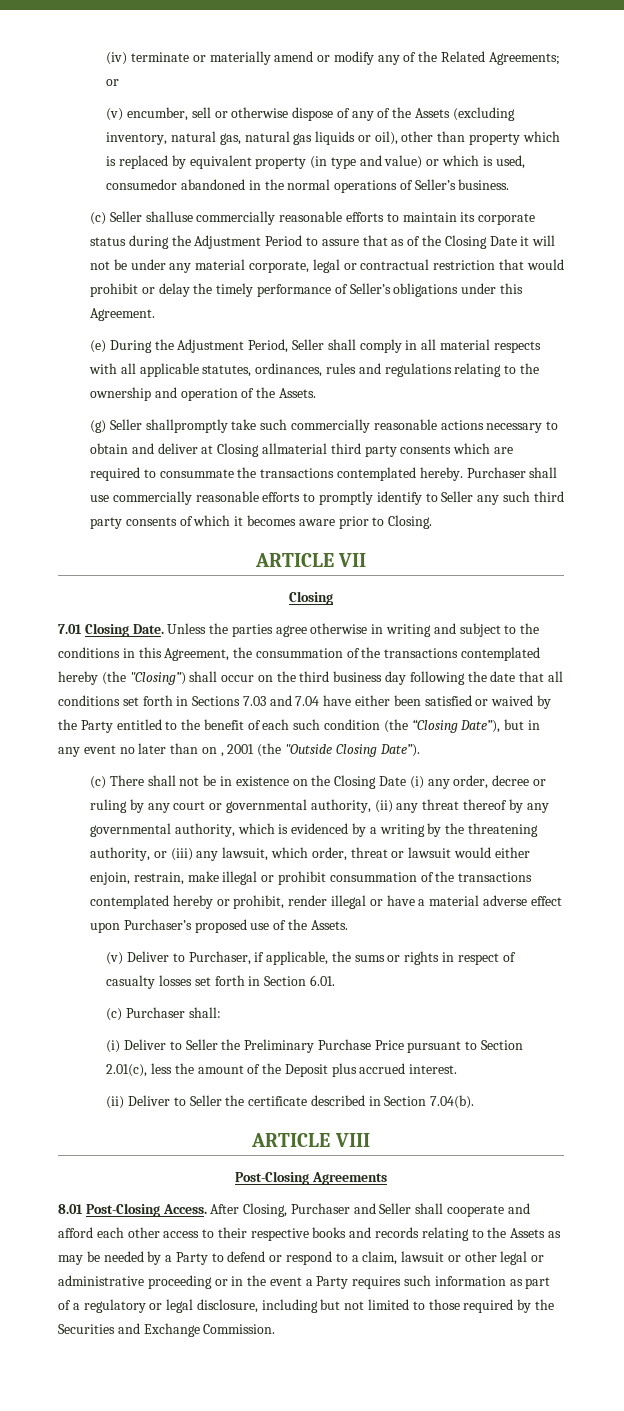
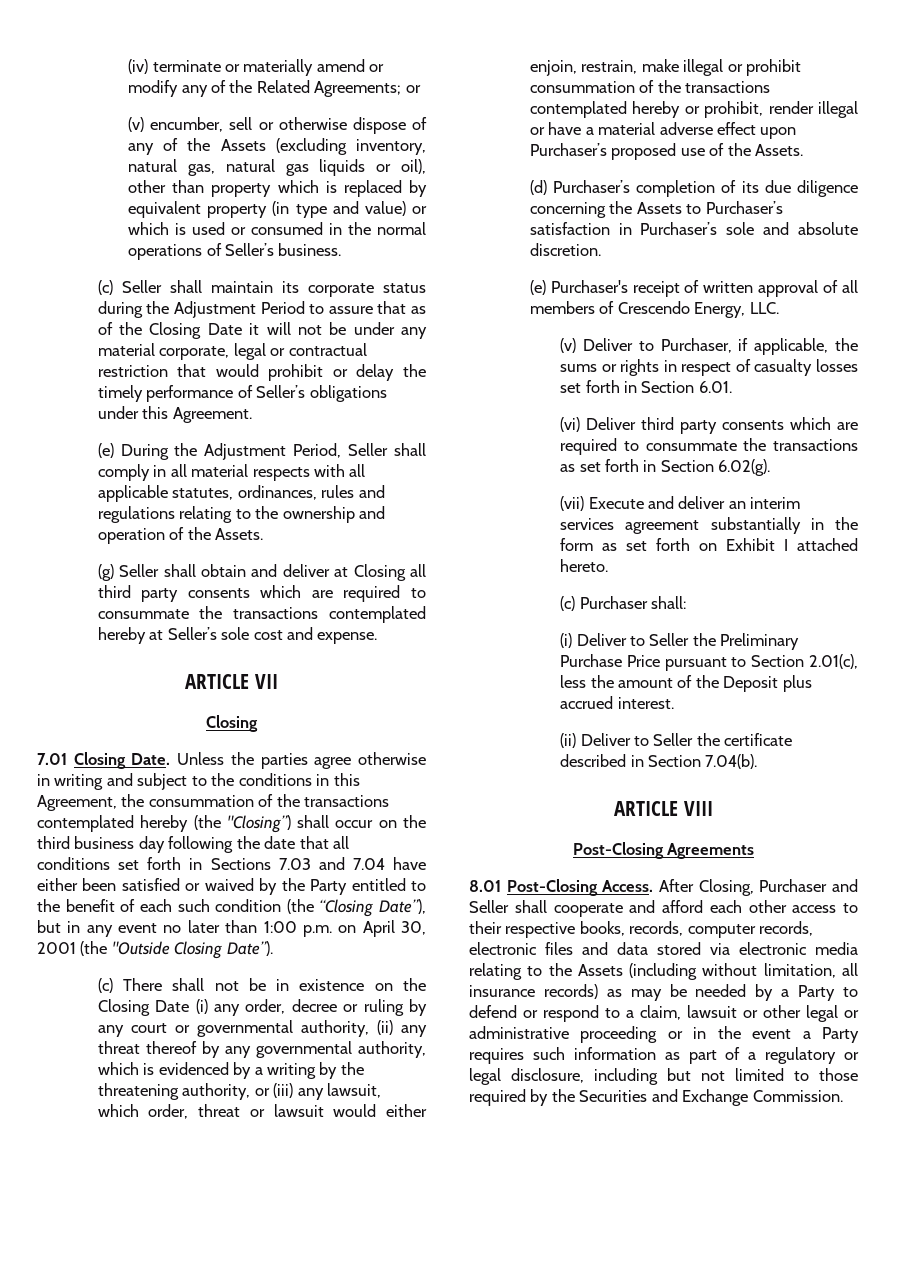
[495,155,525,169] [106,179,245,190] used, consumedor abandoned -> [192,222,324,235] used or consumed
[145,211,399,225] shalluse commercially reasonable efforts to -> [169,280,202,293] shall
[145,419,559,433] shallpromptly take such commercially reasonable actions necessary to -> [163,564,196,577] shall
[262,443,328,454] allmaterial -> [410,564,426,577] all
[419,467,558,481] [90,491,564,505] [90,515,433,529] hereby. Purchaser shall use commercially reasonable efforts to promptly identify to Seller any such third party consents of which it becomes aware prior to Closing. -> [97,627,378,644] hereby at Seller’s sole cost and expense.
[201,747,224,757] on , -> [263,920,427,937] 1:00 p.m. on April 30,
(348, 925) none -> [529,180,858,197] [529,201,783,218] [529,222,859,235] [529,243,601,256] [529,280,858,297] [529,301,779,318] // (d) Purchaser’s completion of its due diligence concerning the Assets to Purchaser’s satisfaction in Purchaser’s sole and absolute discretion. // (e) Purchaser's receipt of written approval of all members of Crescendo Energy, LLC.
(335, 980) none -> [560,417,858,434] [560,438,858,455] [560,459,771,476] [560,496,801,511] [560,517,858,534] [560,538,858,551] [560,559,609,572] // (vi) Deliver third party consents which are required to consummate the transactions as set forth in Section 6.02(g). // (vii) Execute and deliver an interim services agreement substantially in the form as set forth on Exhibit I attached hereto.
[312,1227,546,1241] books and records relating to the Assets -> [579,921,814,938] [469,942,858,955] [469,963,858,980] [469,984,598,999] books, records, computer records, electronic files and data stored via electronic media relating to the Assets (including without limitation, all insurance records)

